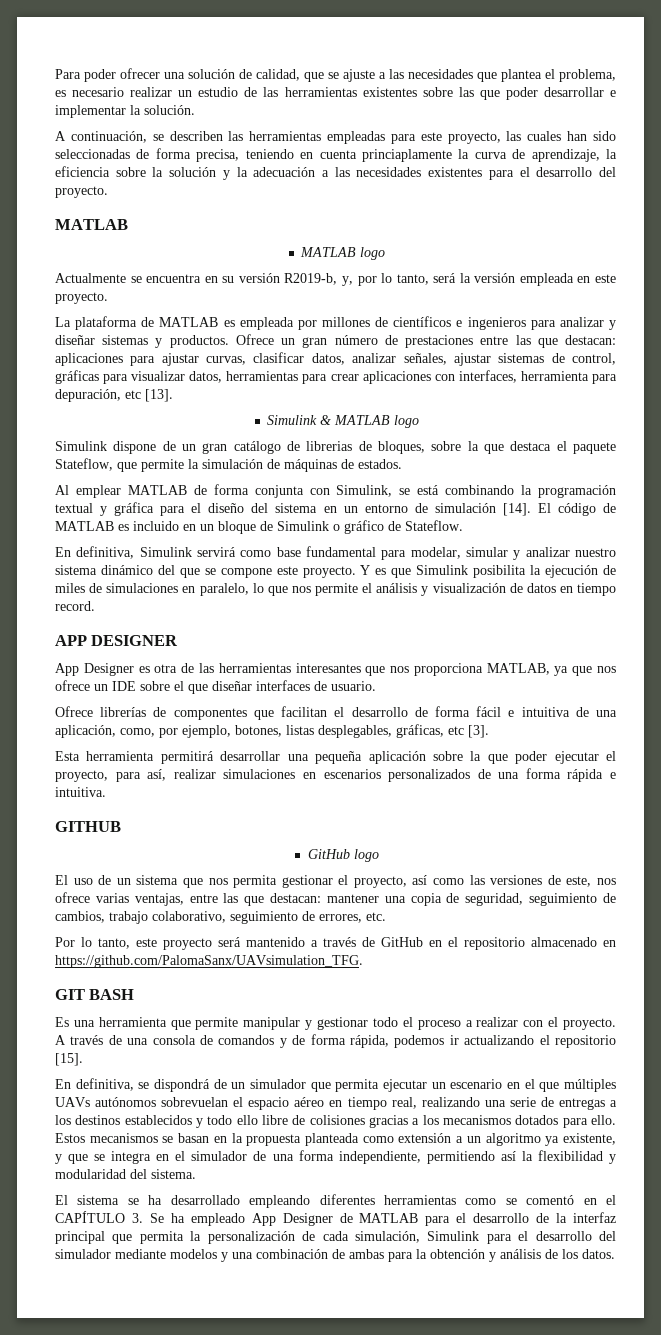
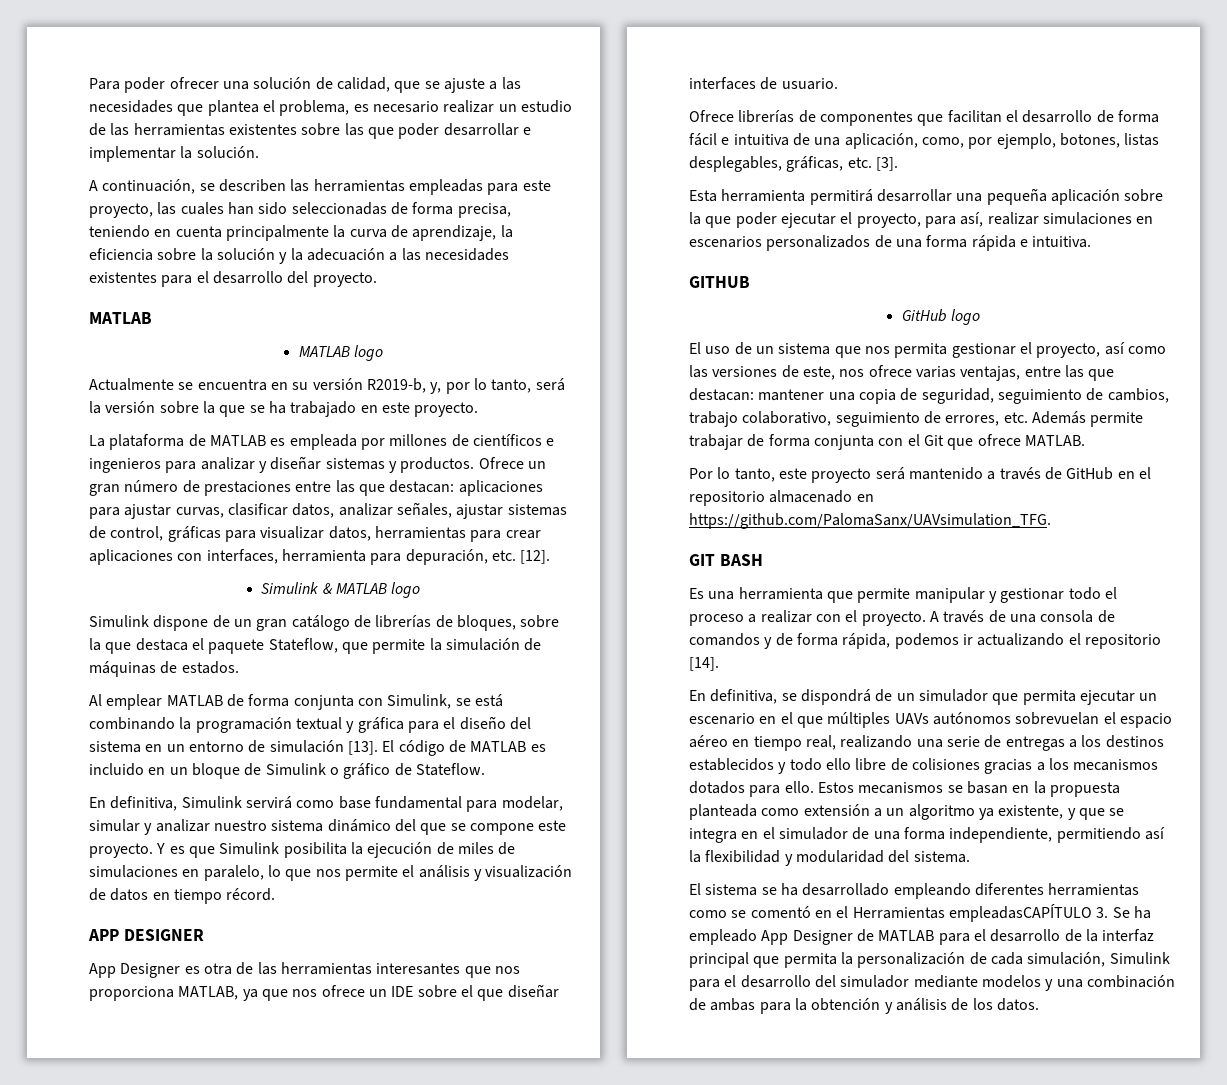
[361,149,452,162] princiaplamente -> [225,225,329,241] principalmente
[519,273,574,286] empleada -> [159,401,357,417] sobre la que se ha trabajado
[125,389,173,402] etc [13]. -> [491,550,551,564] etc. [12].
[306,441,353,451] librerias -> [375,615,432,628] librerías
[502,503,531,516] [14]. -> [347,741,378,755] [13].
[55,601,95,611] record. -> [226,888,276,901] récord.
[448,726,464,735] etc -> [847,157,872,168] etc.
(386, 916) none -> [1031,411,1144,427] [689,434,1085,450] Además permite trabajar de forma conjunta con el Git que ofrece MATLAB.
[55,1053,83,1066] [15]. -> [689,657,719,671] [14].
[55,1211,125,1223] CAPÍTULO -> [852,904,1092,922] Herramientas empleadasCAPÍTULO

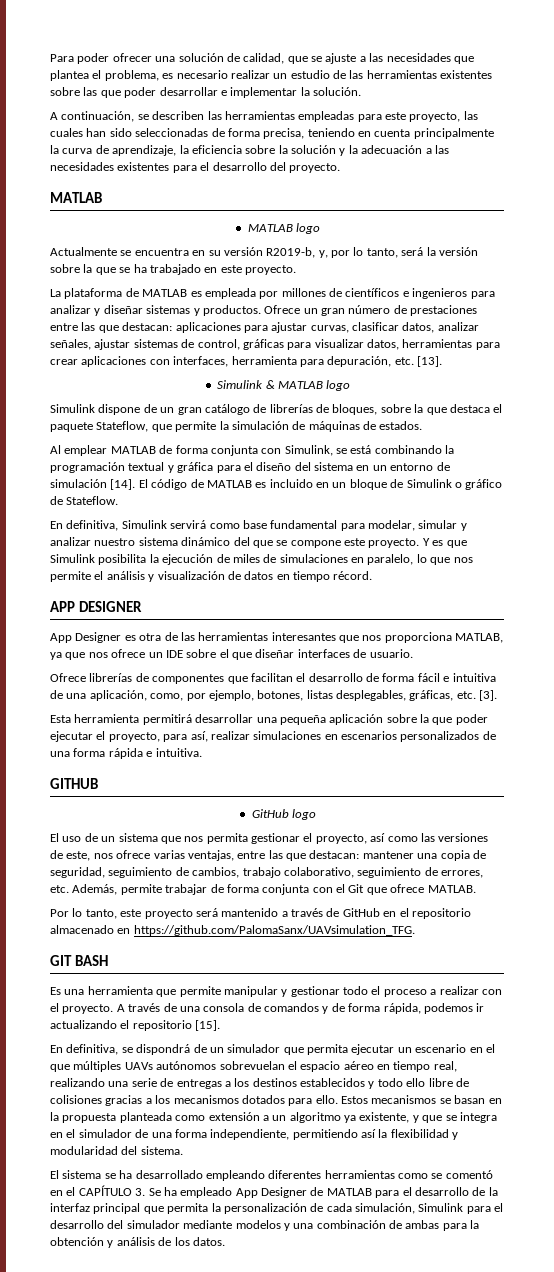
[520,550,551,564] [12]. -> [417,356,442,367] [13].
[347,741,378,755] [13]. -> [110,479,136,490] [14].
[1031,411,1086,424] Además -> [72,884,118,895] Además,
[689,657,719,671] [14]. -> [195,1020,221,1031] [15].
[852,904,1092,922] Herramientas empleadasCAPÍTULO -> [78,1185,132,1196] CAPÍTULO

